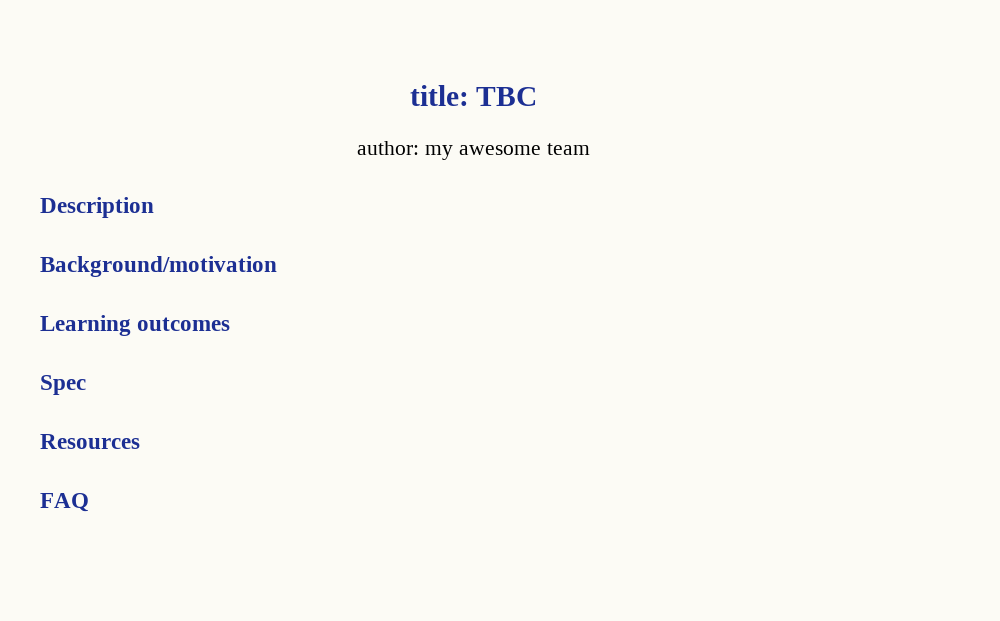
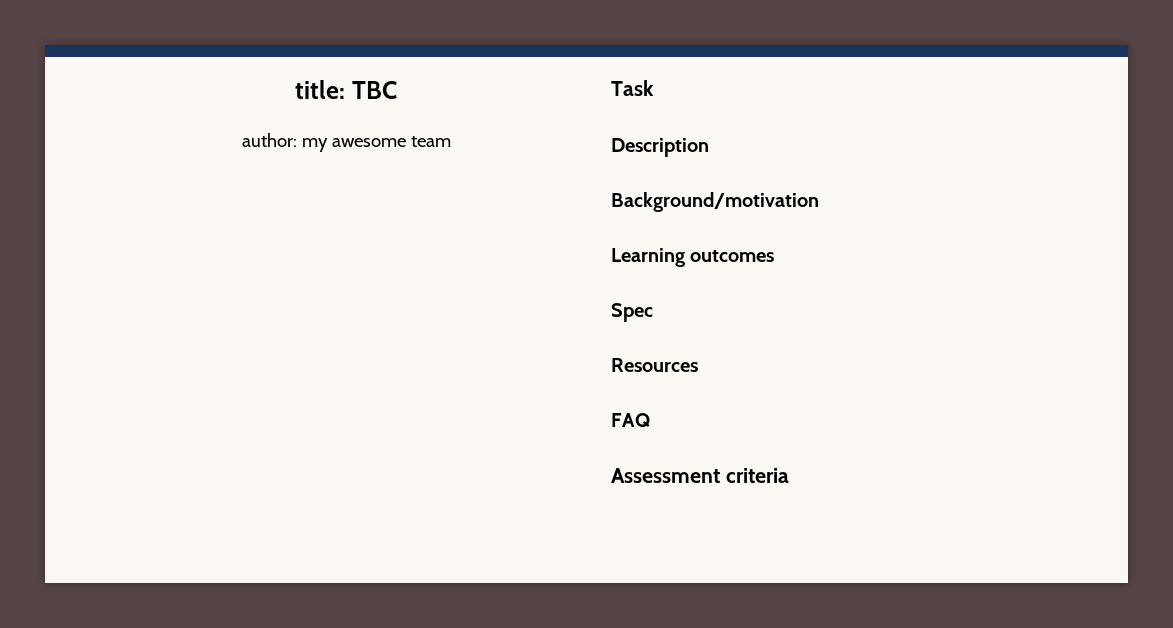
(590, 149) none -> [611,80,654,96] // Task
(89, 502) none -> [611,468,789,483] // Assessment criteria

